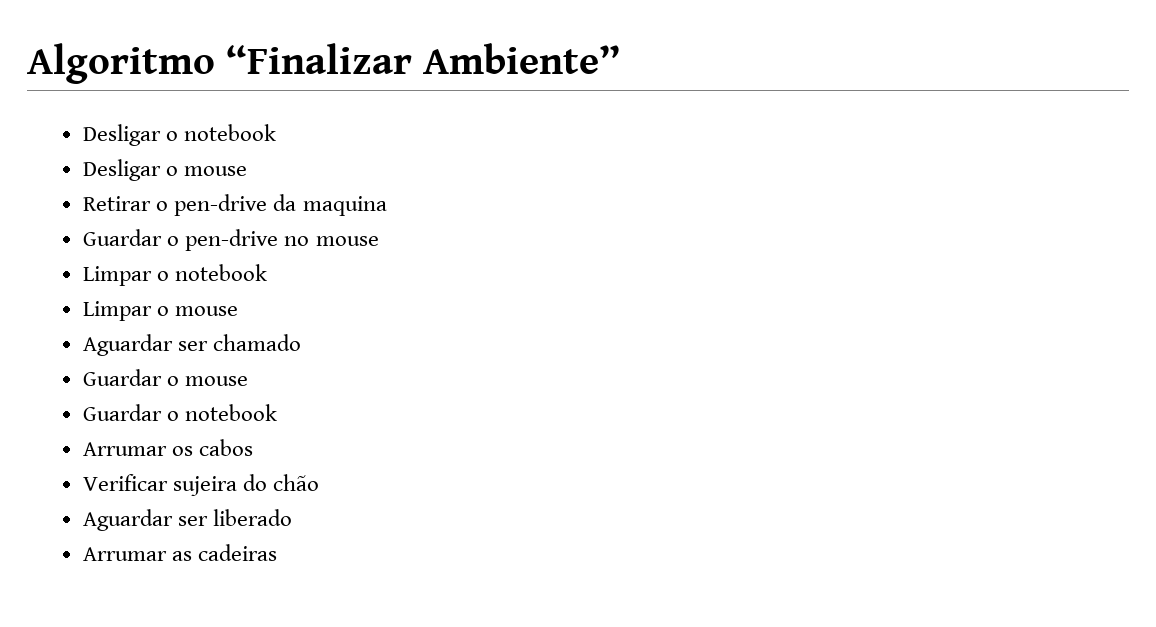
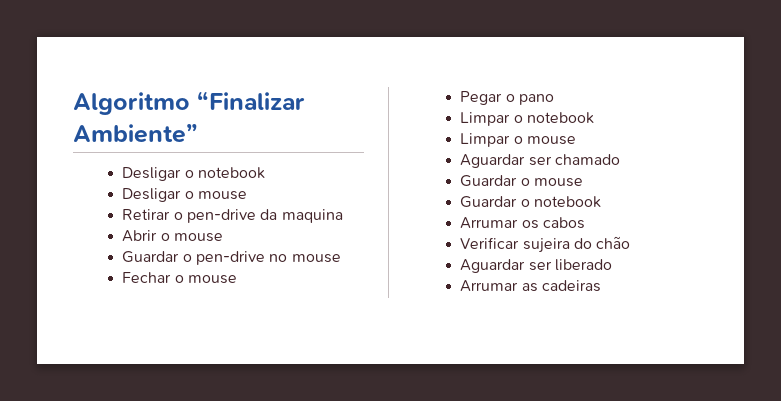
(387, 206) none -> [122,230,223,242] // Abrir o mouse
(379, 241) none -> [122,272,237,284] [460,91,554,105] // Fechar o mouse // Pegar o pano

